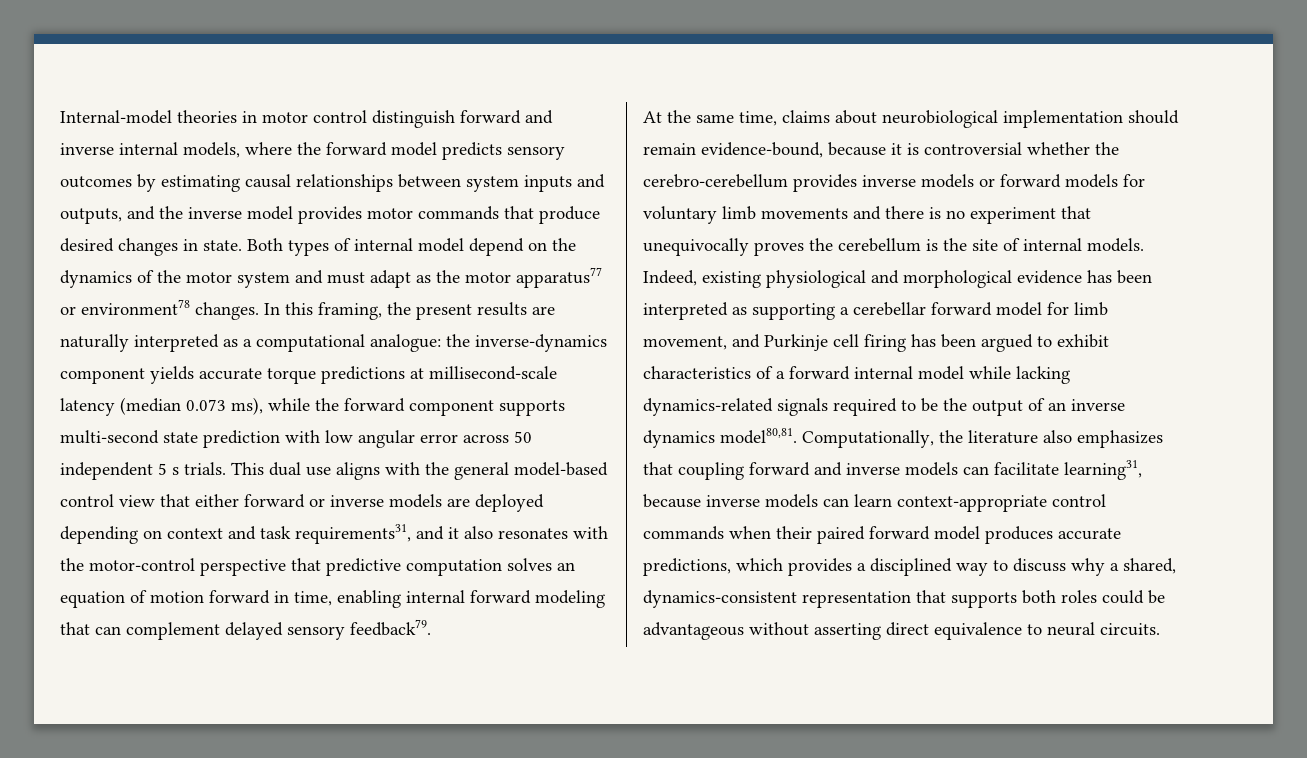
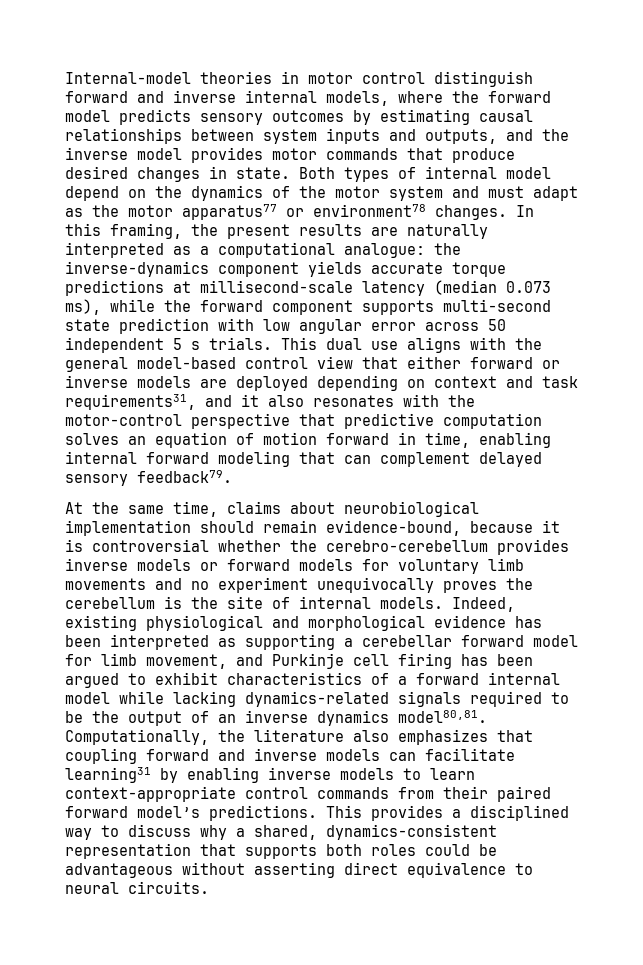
[885,206,941,219] there is -> (182, 584) none
[1061,206,1091,219] that -> (308, 585) none
[1064,460,1142,480] [643,494,849,508] learning31, because inverse models can -> [65,767,421,783] learning31 by enabling inverse models to
[729,526,771,539] when -> [398,787,434,799] from
[934,526,1121,544] [643,558,783,576] model produces accurate predictions, which -> [137,805,362,821] model’s predictions. This

